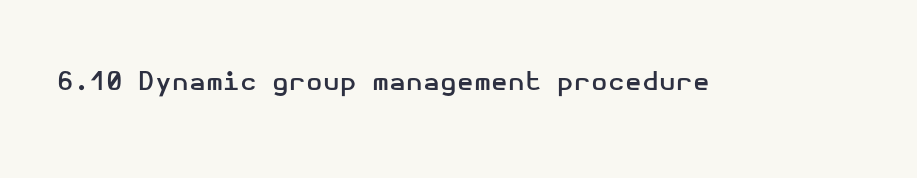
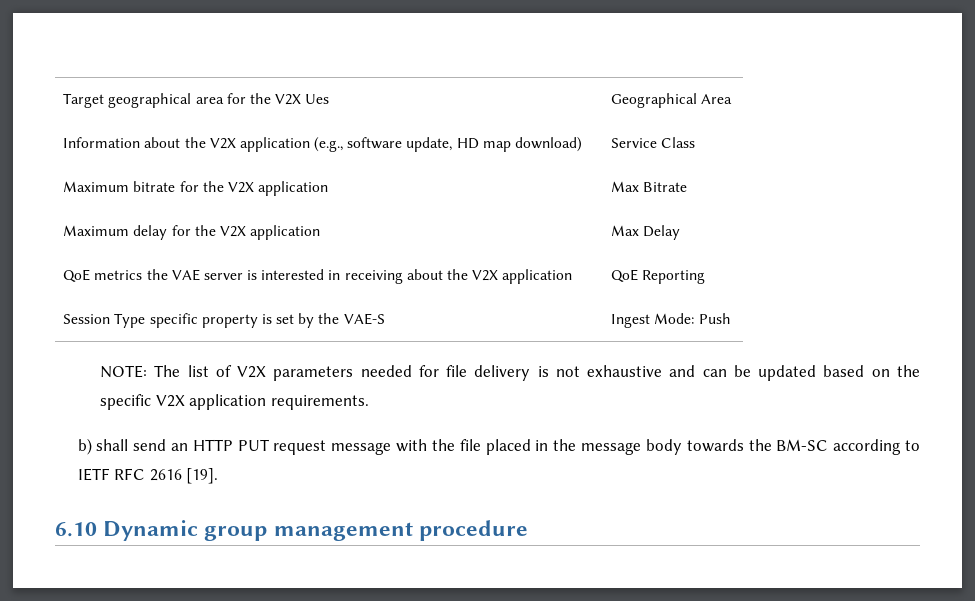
(57, 81) none -> [63,93,330,108] [611,93,733,108] [63,137,582,152] [611,137,696,148] [63,181,329,196] [611,181,688,192] [63,225,321,240] [611,225,681,240] [63,269,573,284] [611,269,706,284] [63,313,385,328] [611,313,731,328] [100,365,921,381] [100,394,369,410] [77,438,920,455] [77,468,219,484] Target geographical area for the V2X Ues | Geographical Area // Information about the V2X application (e.g., software update, HD map download) | Service Class // Maximum bitrate for the V2X application | Max Bitrate // Maximum delay for the V2X application | Max Delay // QoE metrics the VAE server is interested in receiving about the V2X application | QoE Reporting // Session Type specific property is set by the VAE-S | Ingest Mode: Push // NOTE: The list of V2X parameters needed for file delivery is not exhaustive and can be updated based on the specific V2X application requirements. // b) shall send an HTTP PUT request message with the file placed in the message body towards the BM-SC according to IETF RFC 2616 [19]. //

